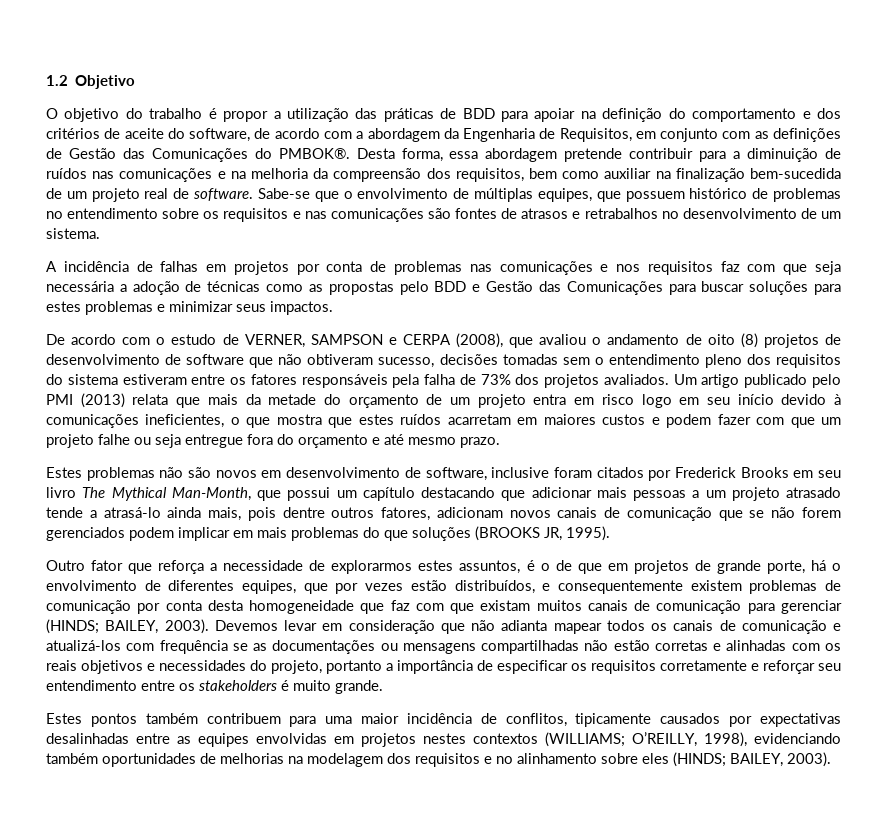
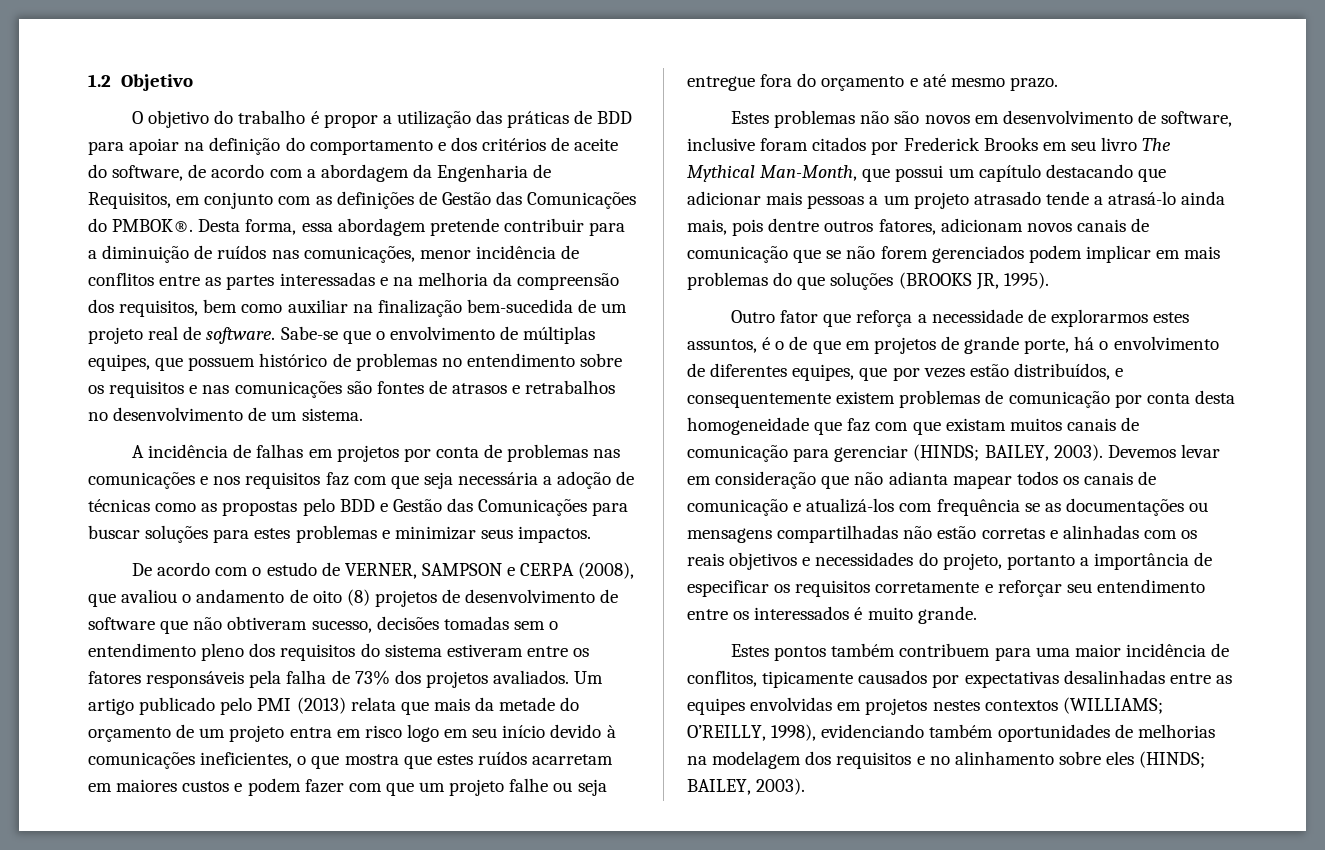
[119,168,213,182] comunicações -> [303,245,580,263] [88,272,375,290] comunicações, menor incidência de conflitos entre as partes interessadas
[199,680,277,691] stakeholders -> [754,606,850,620] interessados

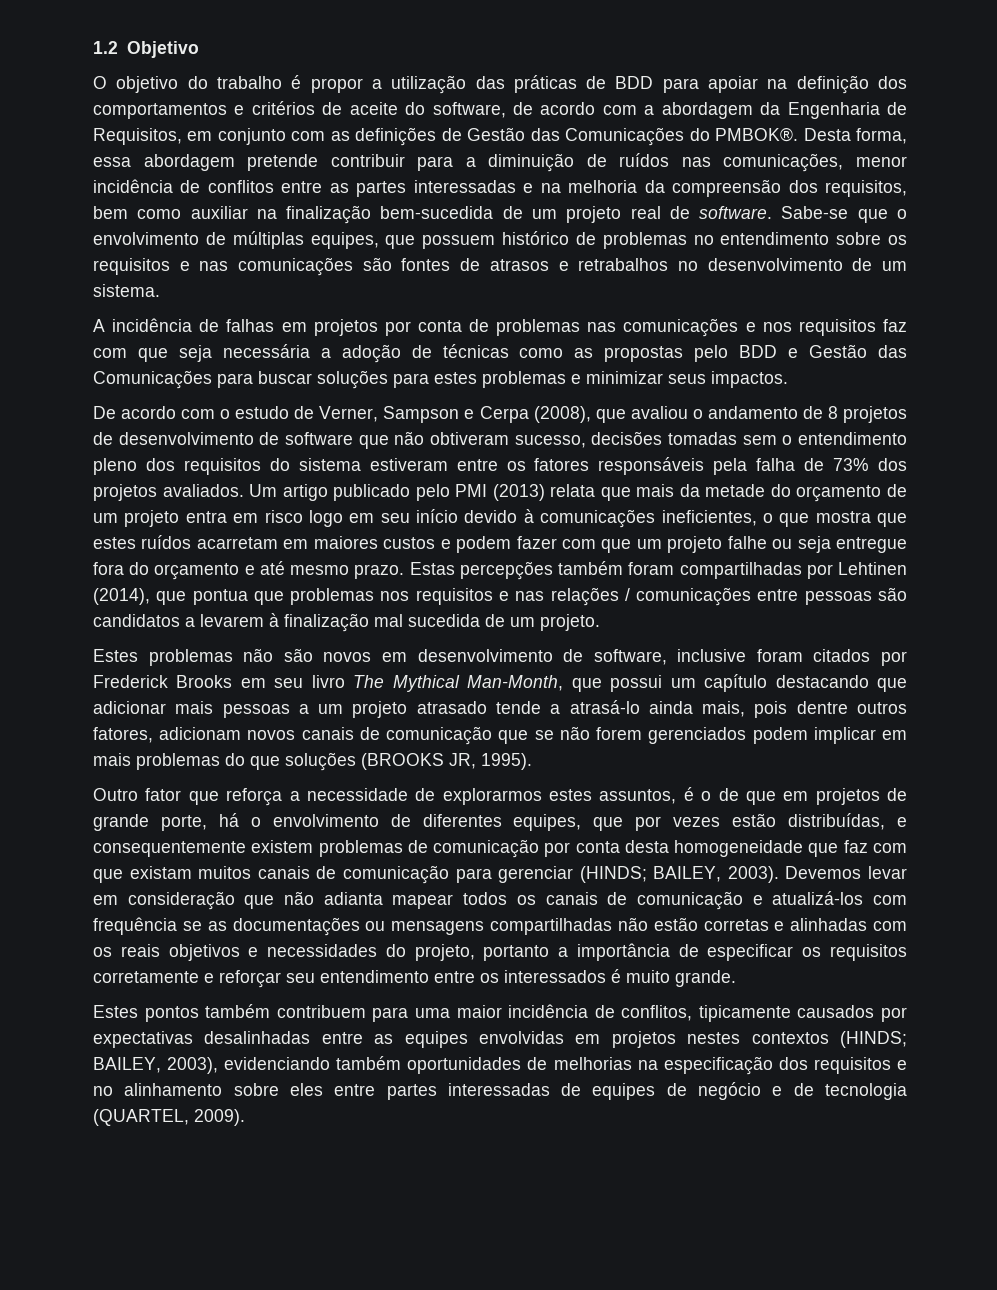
[285,137,477,155] do comportamento e dos -> [878,76,907,89] [93,103,245,119] dos comportamentos e
[344,563,575,579] VERNER, SAMPSON e CERPA -> [319,406,529,423] Verner, Sampson e Cerpa
[312,589,370,606] oito (8) -> [827,406,838,419] 8
(1058, 84) none -> [409,561,908,580] [93,587,908,606] [93,613,600,632] Estas percepções também foram compartilhadas por Lehtinen (2014), que pontua que problemas nos requisitos e nas relações / comunicações entre pessoas são candidatos a levarem à finalização mal sucedida de um projeto.
[1013,363,1110,380] distribuídos, -> [788,813,886,830] distribuídas,
[1062,697,1163,714] [687,724,817,741] (WILLIAMS; O’REILLY, 1998), -> [839,1031,907,1048] [93,1057,219,1074] (HINDS; BAILEY, 2003),
[712,751,802,769] modelagem -> [663,1056,773,1075] especificação
[1139,751,1206,768] [687,778,806,795] (HINDS; BAILEY, 2003). -> [334,1082,907,1100] [93,1109,245,1126] entre partes interessadas de equipes de negócio e de tecnologia (QUARTEL, 2009).

